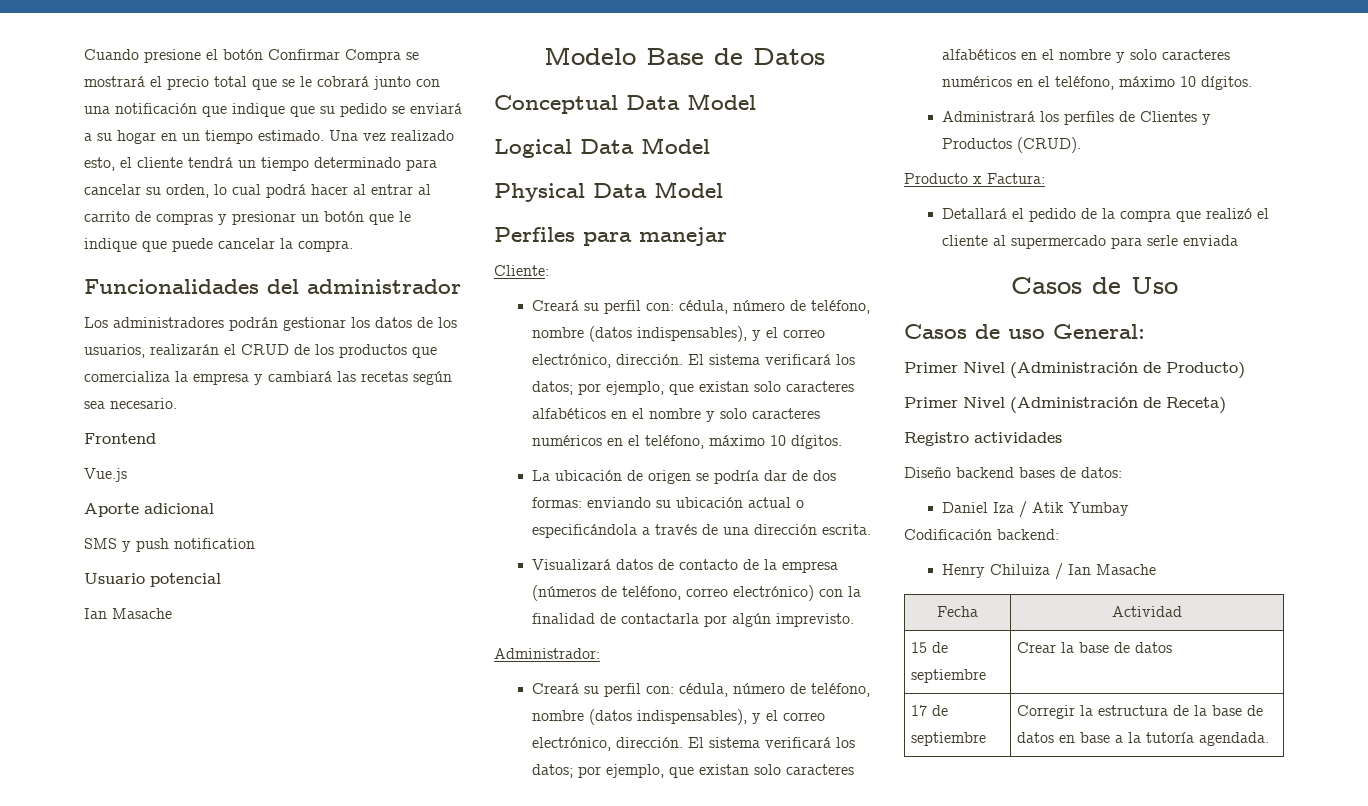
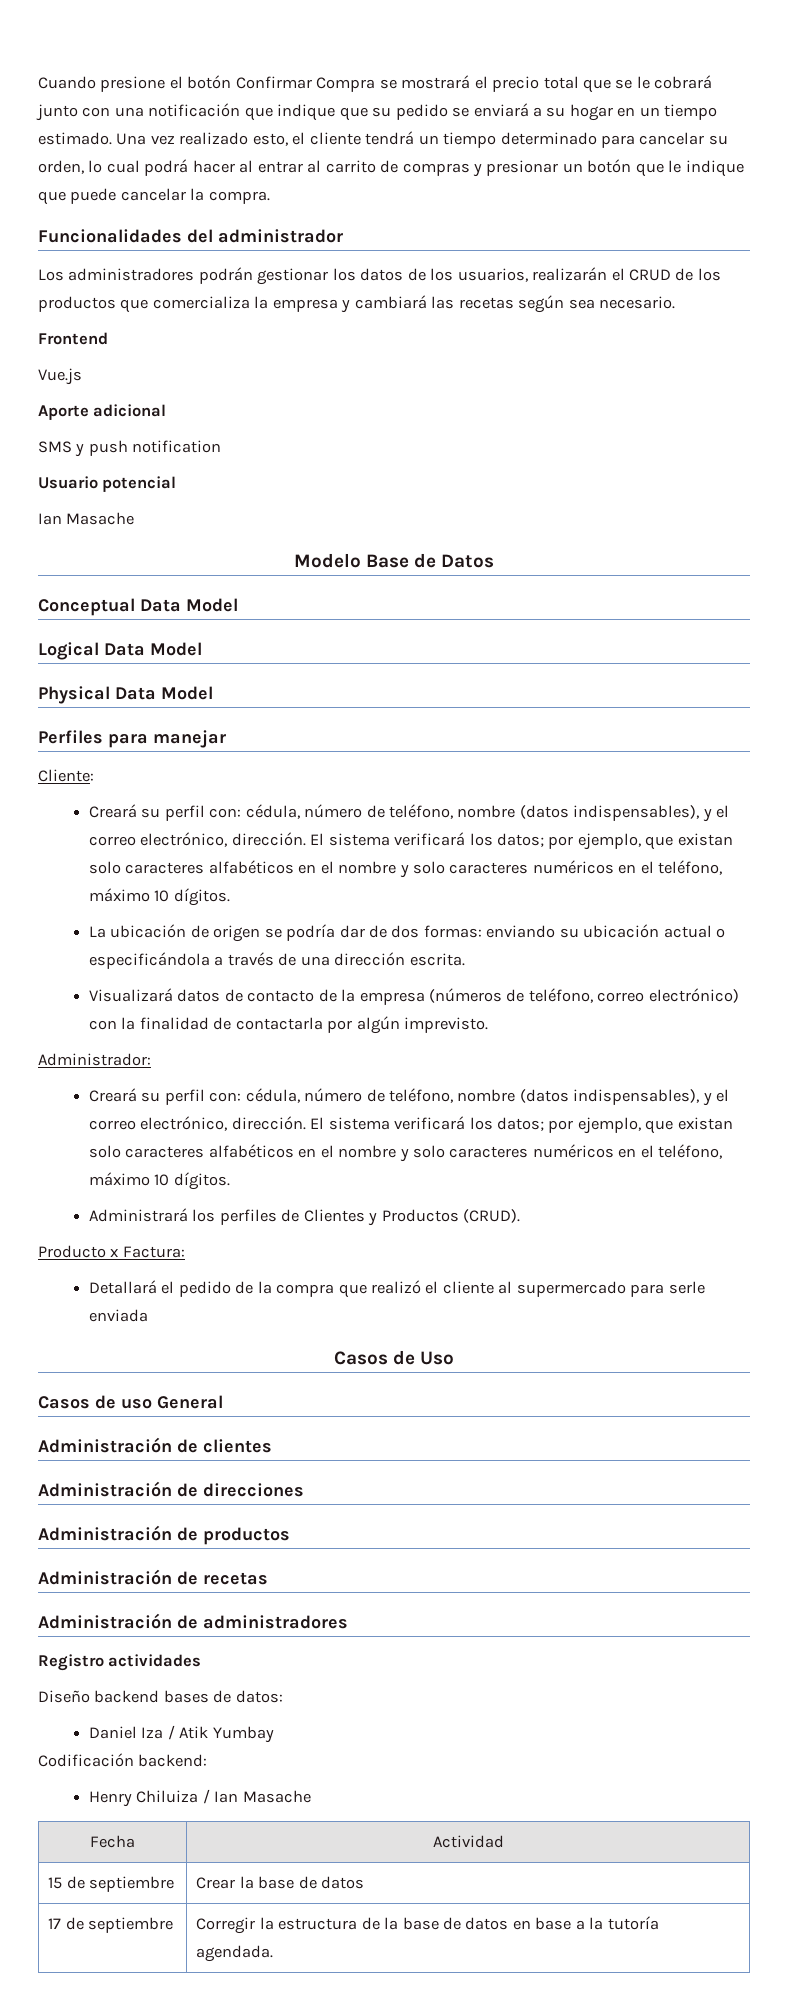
[1053,324,1145,339] [904,362,1245,379] [904,397,1226,414] General: // Primer Nivel (Administración de Producto) // Primer Nivel (Administración de Receta) -> [157,1395,223,1409] [38,1437,272,1453] [38,1481,304,1497] [38,1525,290,1545] [38,1569,268,1585] [38,1613,348,1629] General // Administración de clientes // Administración de direcciones // Administración de productos // Administración de recetas // Administración de administradores

